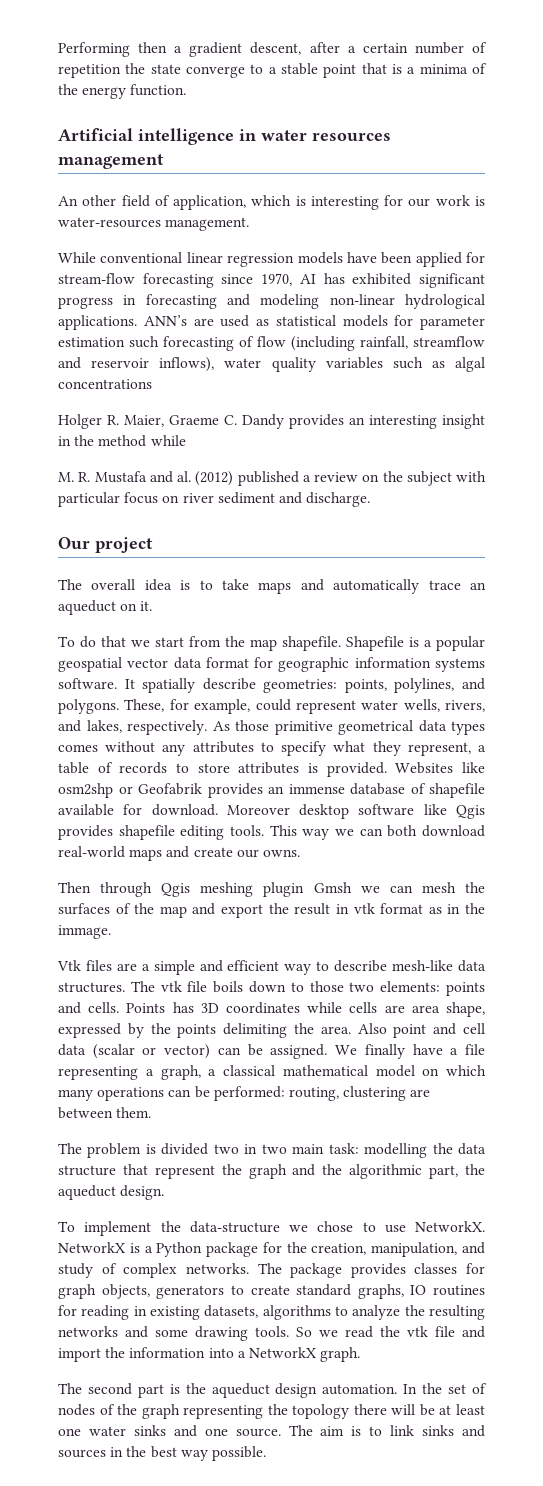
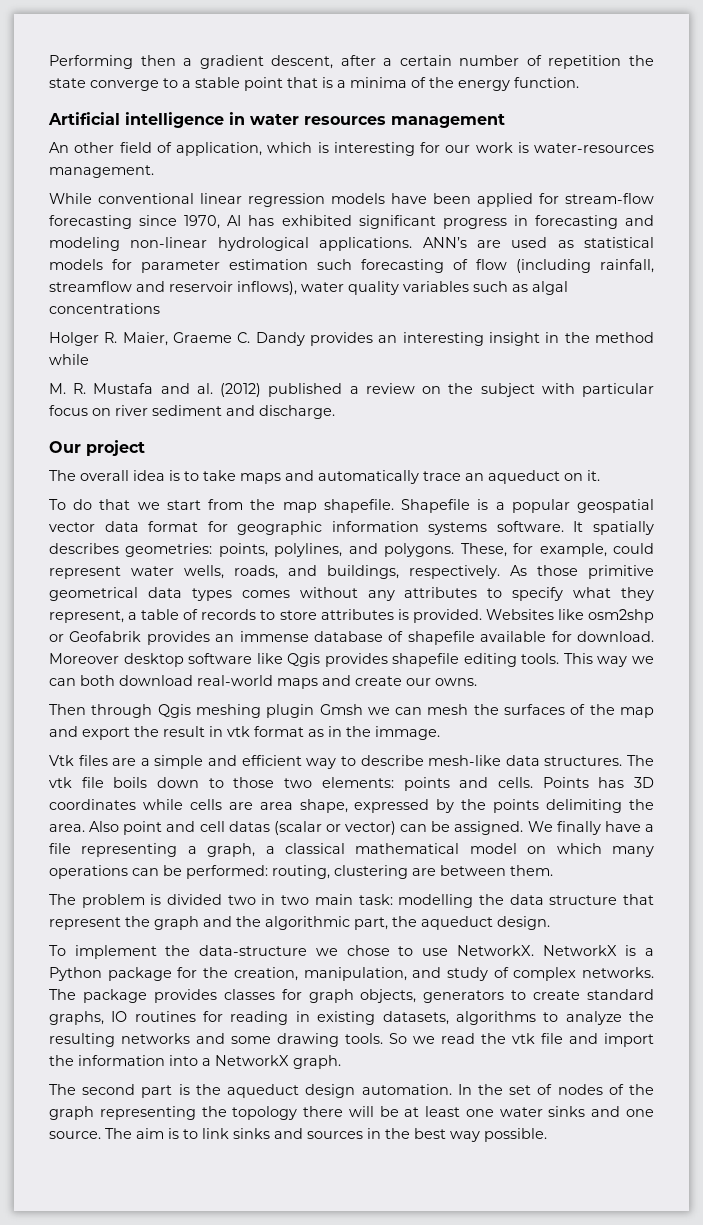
[202,678,256,690] describe -> [49,543,119,554] describes
[445,700,485,712] [58,720,122,733] rivers, and lakes, -> [234,565,399,579] roads, and buildings,
[58,1044,86,1056] data -> [228,821,270,832] datas

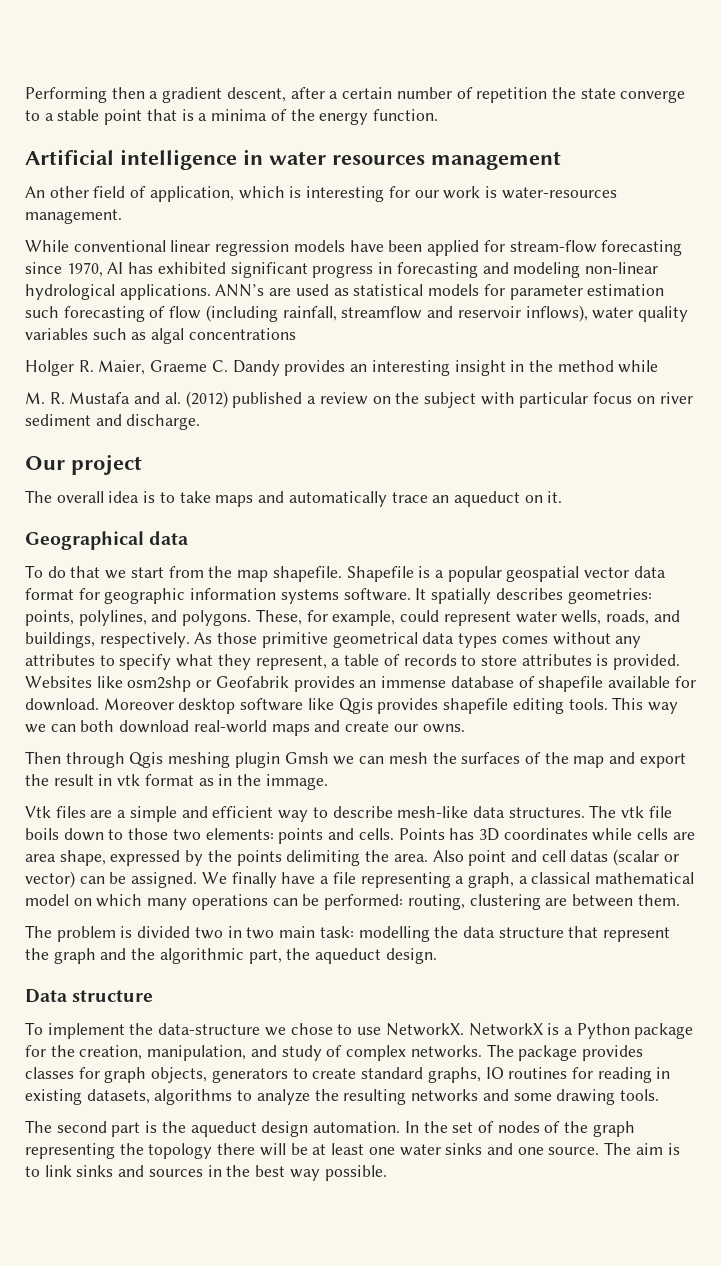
(600, 475) none -> [25,531,189,550] // Geographical data
(550, 923) none -> [25,989,154,1003] // Data structure
[389,1033,654,1047] [49,1055,341,1069] So we read the vtk file and import the information into a NetworkX graph. -> (659, 1095) none

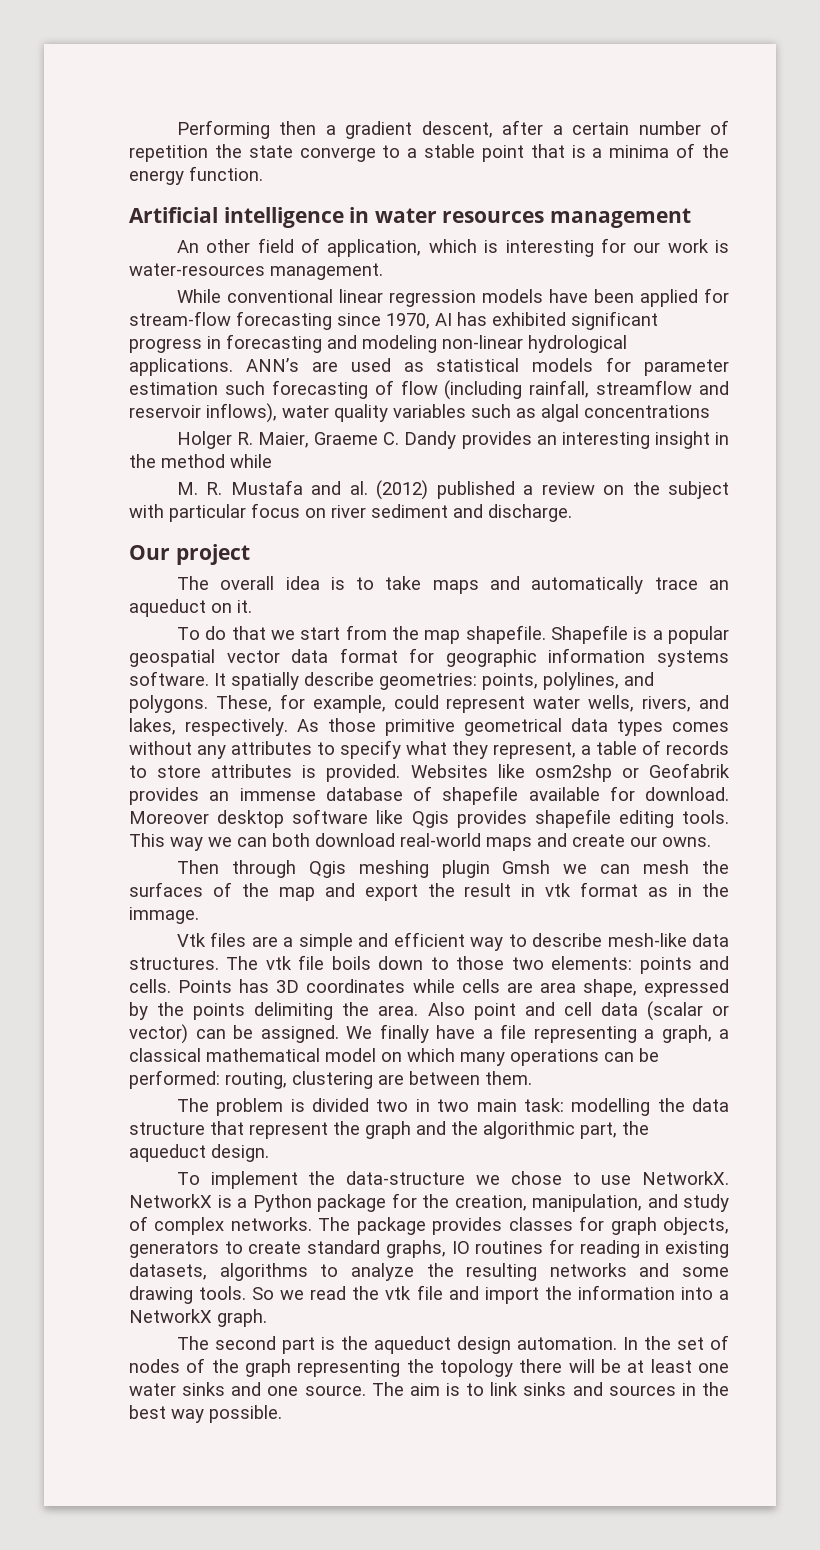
[25,531,189,550] // Geographical data -> (252, 606) none
[495,588,563,600] describes -> [304,672,374,686] describe
[605,610,680,625] [25,632,95,648] roads, and buildings, -> [642,695,730,712] [129,718,176,735] rivers, and lakes,
[570,850,609,862] datas -> [600,1002,638,1016] data
[25,989,154,1003] // Data structure -> (269, 1153) none
(659, 1095) none -> [252,1285,730,1304] [129,1309,267,1327] So we read the vtk file and import the information into a NetworkX graph.

